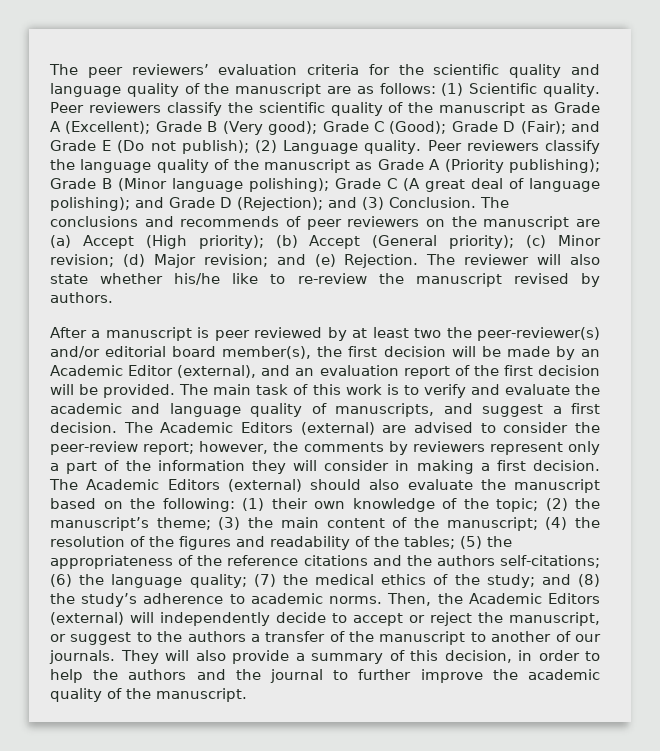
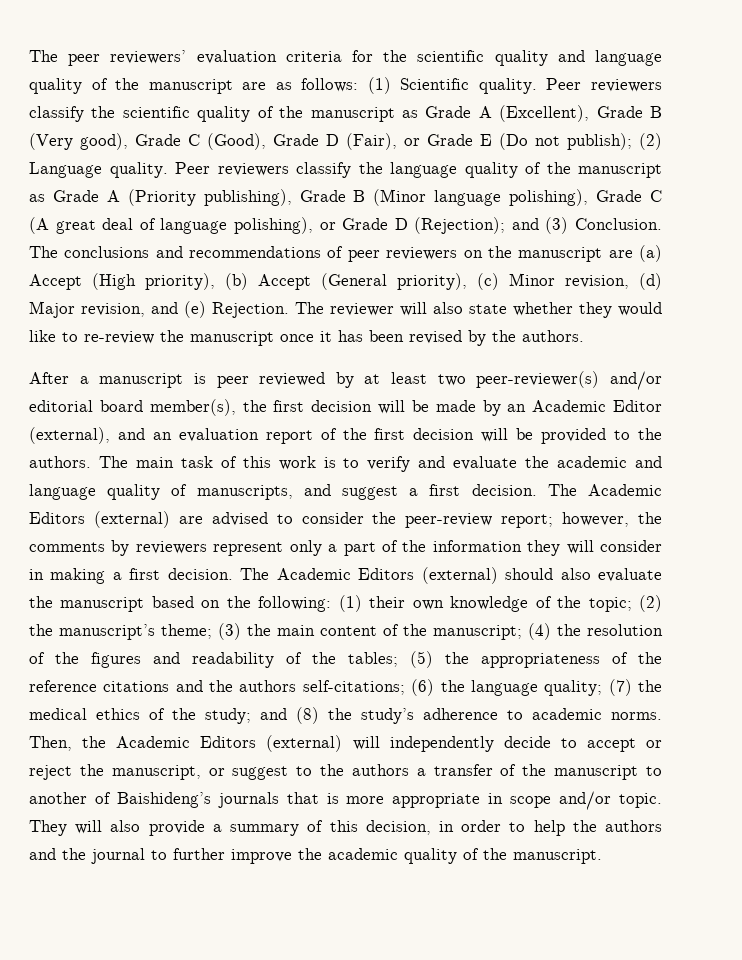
[65,121,151,134] (Excellent); -> [499,105,590,122] (Excellent),
[268,121,600,135] good); Grade C (Good); Grade D (Fair); and -> [80,133,420,150] good), Grade C (Good), Grade D (Fair), or
[508,159,600,173] publishing); -> [203,189,292,206] publishing),
[249,178,329,192] polishing); -> [509,189,589,206] polishing),
[50,197,164,211] polishing); and -> [233,217,336,234] polishing), or
[180,216,280,227] recommends -> [189,246,322,258] recommendations
[198,235,264,249] priority); -> [145,273,215,290] priority),
[449,235,515,249] priority); -> [397,273,467,290] priority),
[50,254,114,267] revision; -> [565,275,629,289] revision,
[203,254,268,267] revision; -> [81,303,145,317] revision,
[174,273,221,285] his/he -> [579,302,662,318] they would
(502, 280) none -> [280,330,404,342] once it has been
(600, 280) none -> [492,330,516,342] the
[446,327,472,338] the -> (466, 380) none
[103,384,176,398] provided. -> [541,428,662,444] [29,456,91,468] provided to the authors.
[574,634,601,642] [49,650,115,664] our journals. -> [116,791,662,810] Baishideng’s journals that is more appropriate in scope and/or topic.

